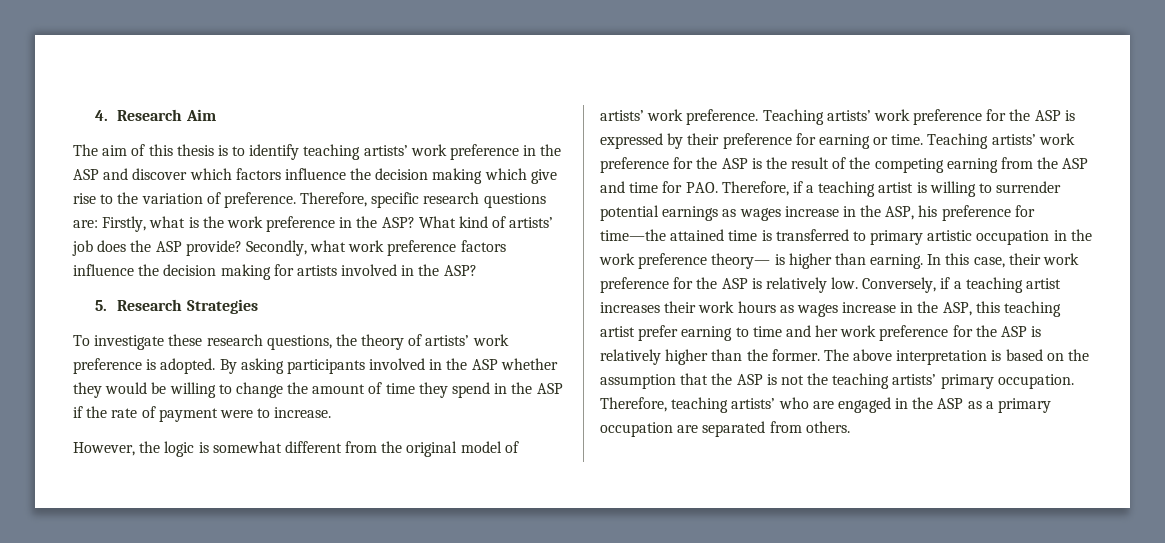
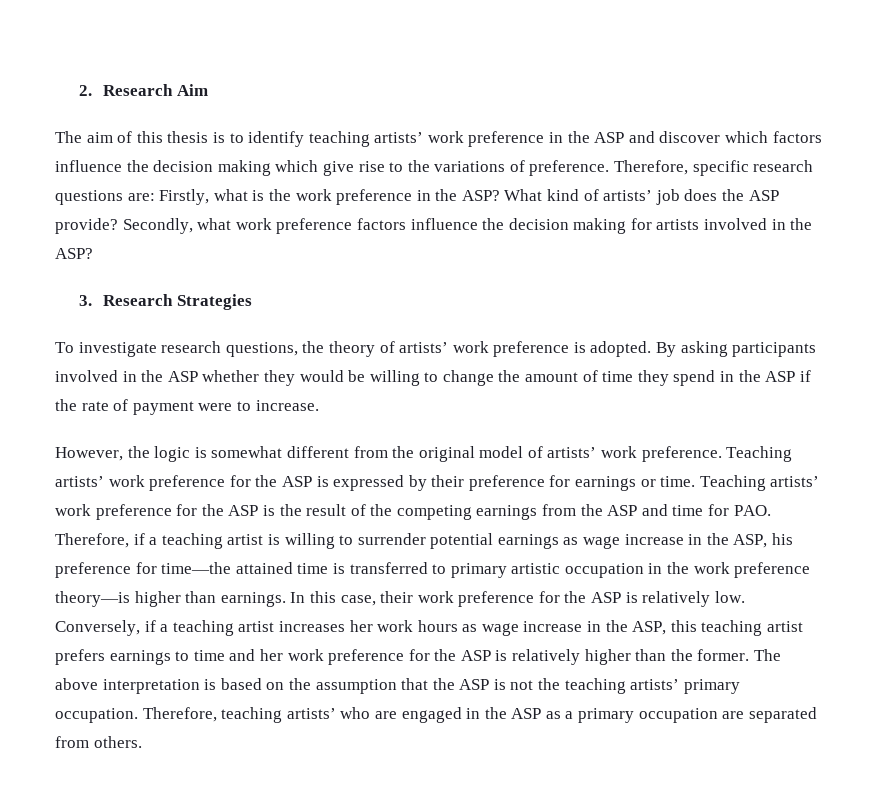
[95,110,109,121] 4. -> [79,85,93,96] 2.
[141,193,203,204] variation -> [434,161,506,172] variations
[95,300,108,311] 5. -> [79,295,93,306] 3.
[168,334,203,346] these -> (157, 349) none
[818,134,870,149] earning -> [575,476,637,491] earnings
[946,158,998,173] earning -> [476,505,538,520] earnings
[739,208,781,221] wages -> [583,536,621,549] wage
[711,253,924,269] theory— is higher than earning. -> [55,591,286,607] theory—is higher than earnings.
[664,301,697,313] their -> [349,620,373,632] her
[796,304,838,317] wages -> [481,623,519,636] wage
[638,325,733,341] prefer earning -> [55,649,171,665] prefers earnings

